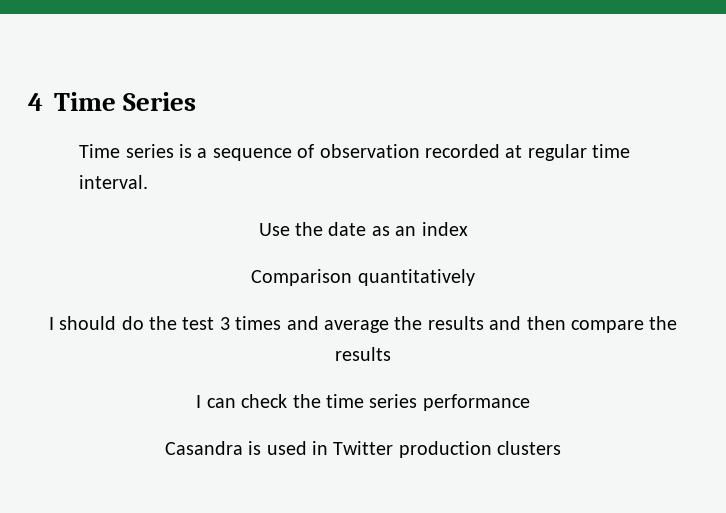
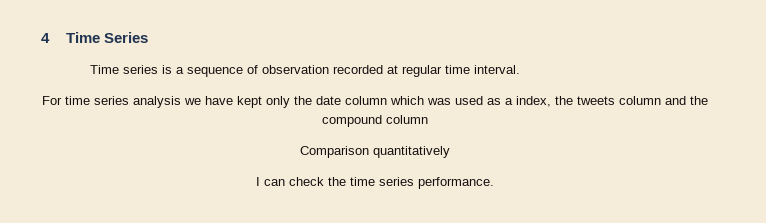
[258,222,468,236] [251,269,475,286] [48,316,678,333] [335,347,391,361] Use the date as an index // Comparison quantitatively // I should do the test 3 times and average the results and then compare the results -> [41,96,708,108] [321,115,428,127] [299,146,450,158] For time series analysis we have kept only the date column which was used as a index, the tweets column and the compound column // Comparison quantitatively
[422,394,530,411] [164,441,562,458] performance // Casandra is used in Twitter production clusters -> [417,177,494,189] performance.

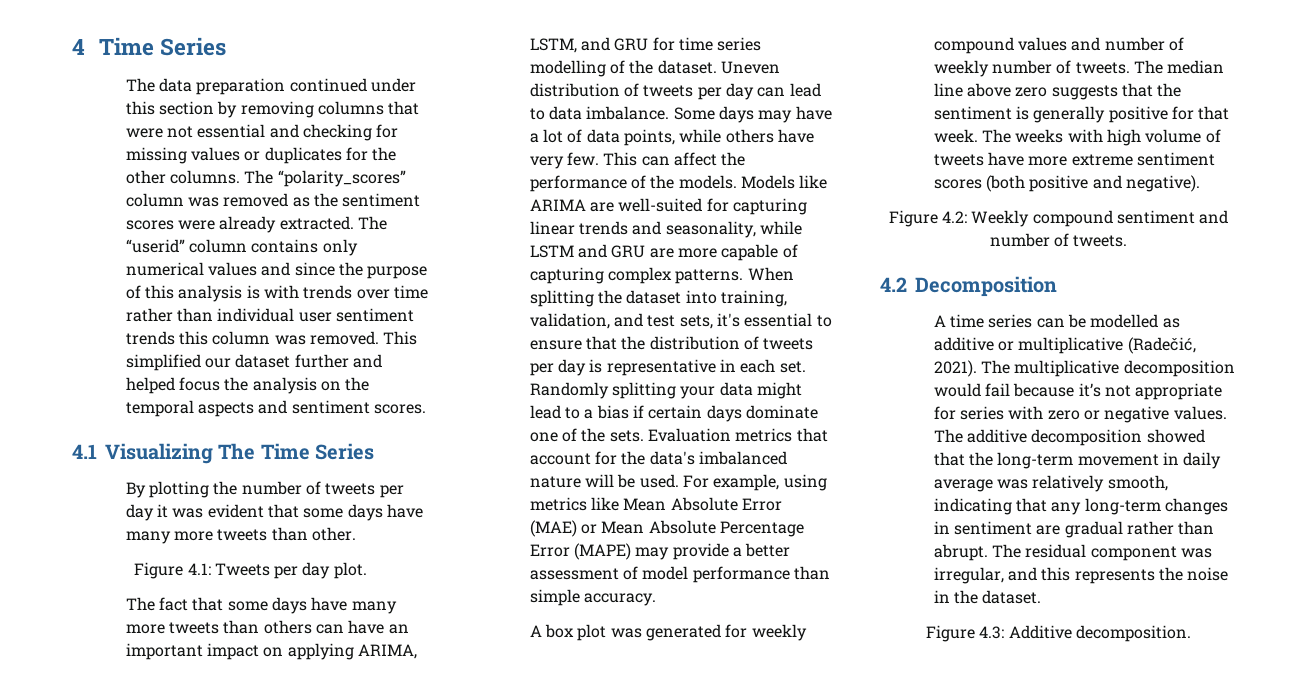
[90,65,521,77] [41,96,708,108] [321,115,428,127] [299,146,450,158] [255,177,494,189] Time series is a sequence of observation recorded at regular time interval. // For time series analysis we have kept only the date column which was used as a index, the tweets column and the compound column // Comparison quantitatively // I can check the time series performance. -> [125,78,416,95] [125,101,420,118] [125,124,399,141] [125,147,397,164] [125,170,406,187] [125,193,421,207] [125,216,387,233] [125,239,358,256] [125,262,428,279] [125,285,428,302] [125,308,414,322] [125,331,418,345] [125,354,382,371] [125,377,370,394] [125,400,426,417] [72,443,375,464] [125,481,404,498] [125,504,423,521] [125,527,356,544] [134,562,367,579] [125,597,397,614] [125,620,409,634] [125,643,417,660] [529,37,762,53] [529,60,780,77] [529,83,821,100] [529,106,832,123] [529,129,814,146] [529,152,746,169] [529,175,828,192] [529,198,807,215] [529,221,802,238] [529,244,798,261] [529,267,794,284] [529,290,787,307] [529,313,832,329] [529,336,814,350] [529,359,806,376] [529,382,802,399] [529,405,818,422] [529,428,828,442] [529,451,787,465] [529,474,827,491] [529,497,782,511] [529,520,804,537] [529,543,791,560] [529,566,830,583] [529,589,656,606] [529,624,807,641] [933,37,1184,54] [933,60,1225,77] [933,83,1182,100] [933,106,1230,123] [933,129,1221,146] [933,152,1215,166] [933,175,1200,192] [888,210,1229,227] [989,233,1128,247] [880,276,1057,297] [933,314,1180,328] [933,337,1196,354] [933,360,1235,377] [933,383,1223,400] [933,406,1227,423] [933,429,1205,446] [933,452,1222,469] [933,475,1168,492] [933,498,1228,515] [933,521,1215,538] [933,544,1212,561] [933,567,1229,584] [933,590,1042,604] [926,625,1191,642] The data preparation continued under this section by removing columns that were not essential and checking for missing values or duplicates for the other columns. The “polarity_scores” column was removed as the sentiment scores were already extracted. The “userid” column contains only numerical values and since the purpose of this analysis is with trends over time rather than individual user sentiment trends this column was removed. This simplified our dataset further and helped focus the analysis on the temporal aspects and sentiment scores. // 4.1 Visualizing The Time Series // By plotting the number of tweets per day it was evident that some days have many more tweets than other. // Figure 4.1: Tweets per day plot. // The fact that some days have many more tweets than others can have an important impact on applying ARIMA, LSTM, and GRU for time series modelling of the dataset. Uneven distribution of tweets per day can lead to data imbalance. Some days may have a lot of data points, while others have very few. This can affect the performance of the models. Models like ARIMA are well-suited for capturing linear trends and seasonality, while LSTM and GRU are more capable of capturing complex patterns. When splitting the dataset into training, validation, and test sets, it's essential to ensure that the distribution of tweets per day is representative in each set. Randomly splitting your data might lead to a bias if certain days dominate one of the sets. Evaluation metrics that account for the data's imbalanced nature will be used. For example, using metrics like Mean Absolute Error (MAE) or Mean Absolute Percentage Error (MAPE) may provide a better assessment of model performance than simple accuracy. // A box plot was generated for weekly compound values and number of weekly number of tweets. The median line above zero suggests that the sentiment is generally positive for that week. The weeks with high volume of tweets have more extreme sentiment scores (both positive and negative). // Figure 4.2: Weekly compound sentiment and number of tweets. // 4.2 Decomposition // A time series can be modelled as additive or multiplicative (Radečić, 2021). The multiplicative decomposition would fail because it’s not appropriate for series with zero or negative values. The additive decomposition showed that the long-term movement in daily average was relatively smooth, indicating that any long-term changes in sentiment are gradual rather than abrupt. The residual component was irregular, and this represents the noise in the dataset. // Figure 4.3: Additive decomposition.

